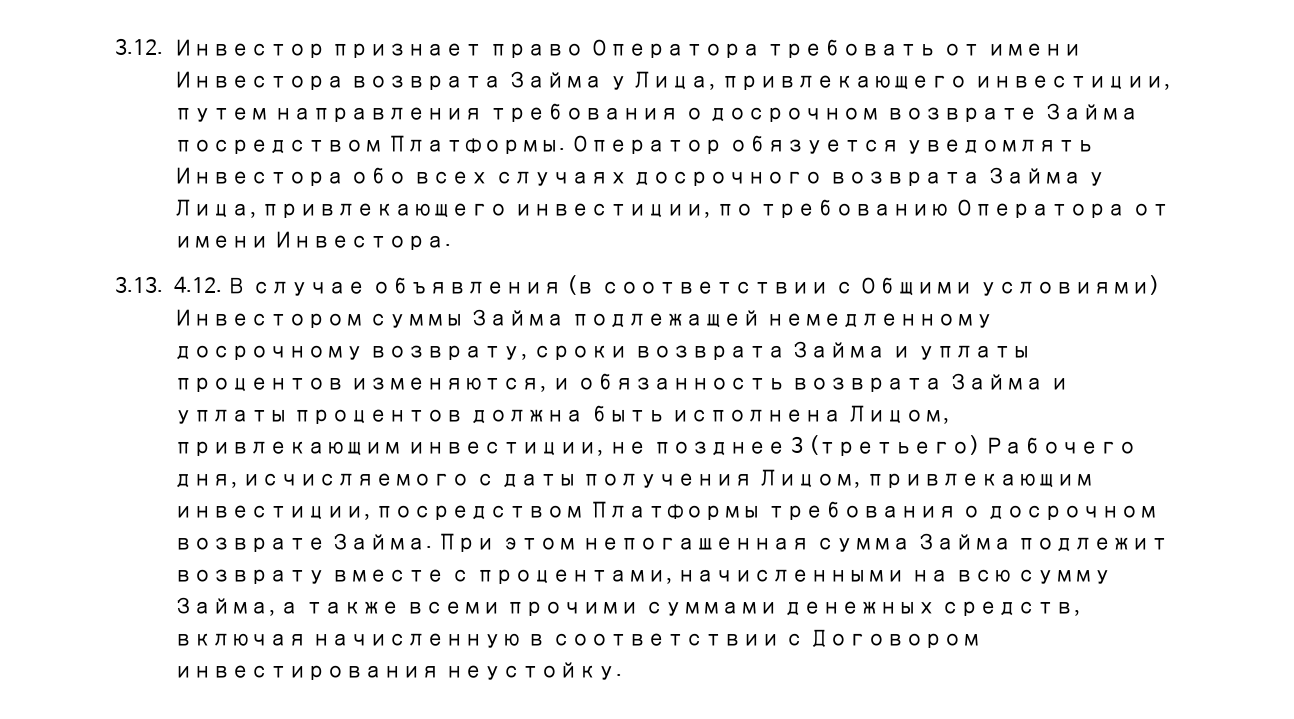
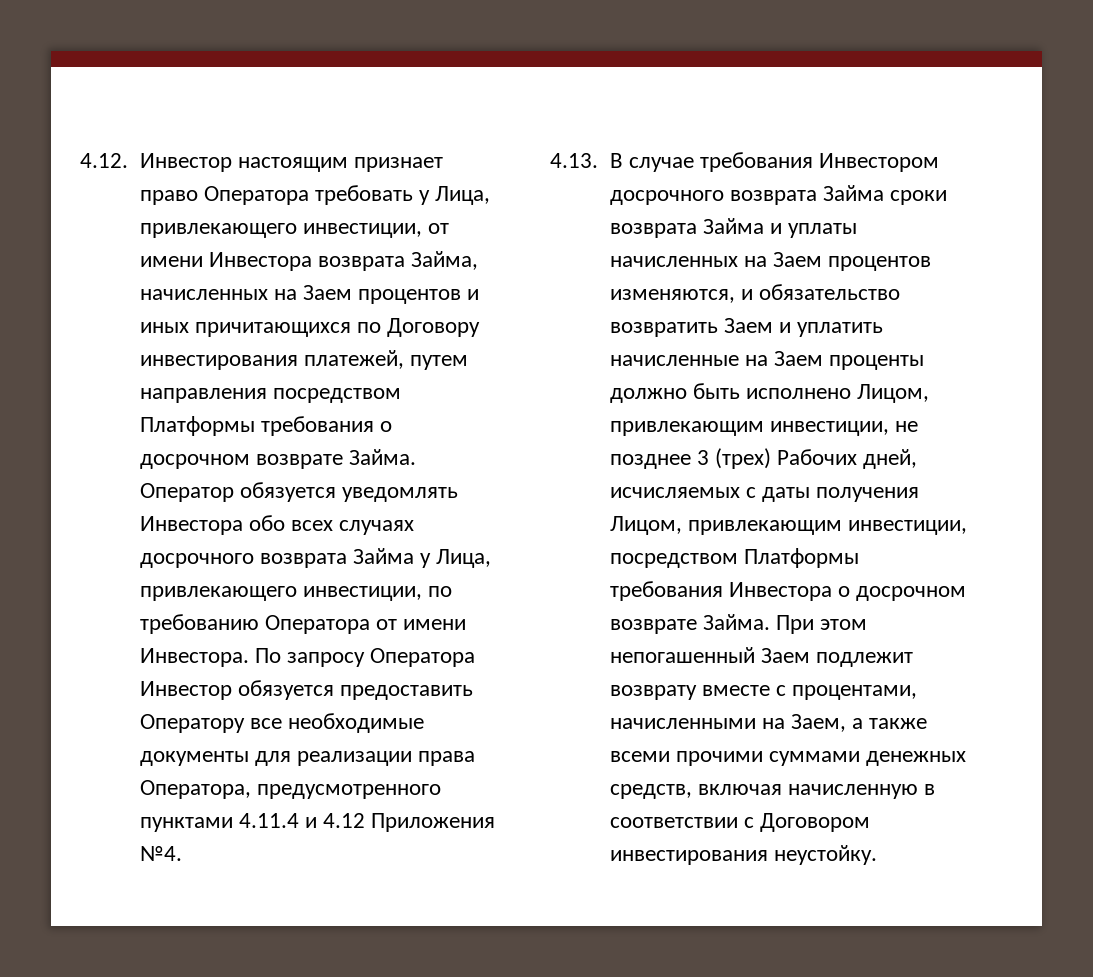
[115,38,326,58] 3.12. Инвестор -> [80,153,348,172] 4.12. Инвестор настоящим
[942,43,1082,56] [173,71,1170,90] [173,103,1139,122] [173,135,566,154] от имени Инвестора возврата Займа у Лица, привлекающего инвестиции, путем направления требования о досрочном возврате Займа посредством Платформы. -> [419,186,491,205] [139,223,449,238] [139,251,479,271] [139,285,480,304] [139,318,481,337] [139,350,468,370] [139,388,401,403] [139,416,392,436] [139,449,416,469] у Лица, привлекающего инвестиции, от имени Инвестора возврата Займа, начисленных на Заем процентов и иных причитающихся по Договору инвестирования платежей, путем направления посредством Платформы требования о досрочном возврате Займа.
[115,275,1159,296] [173,309,995,328] [173,345,528,360] // 3.13. 4.12. В случае объявления (в соответствии с Общими условиями) Инвестором суммы Займа подлежащей немедленному досрочному возврату, -> [254,648,476,667] [139,680,473,700] [139,713,424,733] [139,751,476,766] [139,780,441,799] [139,813,496,832] [139,846,182,861] [550,152,940,172] [609,185,884,205] По запросу Оператора Инвестор обязуется предоставить Оператору все необходимые документы для реализации права Оператора, предусмотренного пунктами 4.11.4 и 4.12 Приложения №4. // 4.13. В случае требования Инвестором досрочного возврата Займа
[173,373,1069,392] [173,405,843,424] процентов изменяются, и обязанность возврата Займа и уплаты процентов должна быть исполнена -> [609,252,932,271] [609,284,900,303] [609,318,884,337] [609,351,925,370] [609,383,851,403] начисленных на Заем процентов изменяются, и обязательство возвратить Заем и уплатить начисленные на Заем проценты должно быть исполнено
[808,435,1137,456] [173,473,471,488] (третьего) Рабочего дня, исчисляемого -> [714,448,918,469] [609,487,740,498] (трех) Рабочих дней, исчисляемых
(957, 510) none -> [728,582,832,601] Инвестора
[582,533,1012,552] непогашенная сумма Займа -> [609,647,810,663] непогашенный Заем
[954,569,1113,584] [173,597,275,616] всю сумму Займа, -> [790,714,846,732] Заем,

